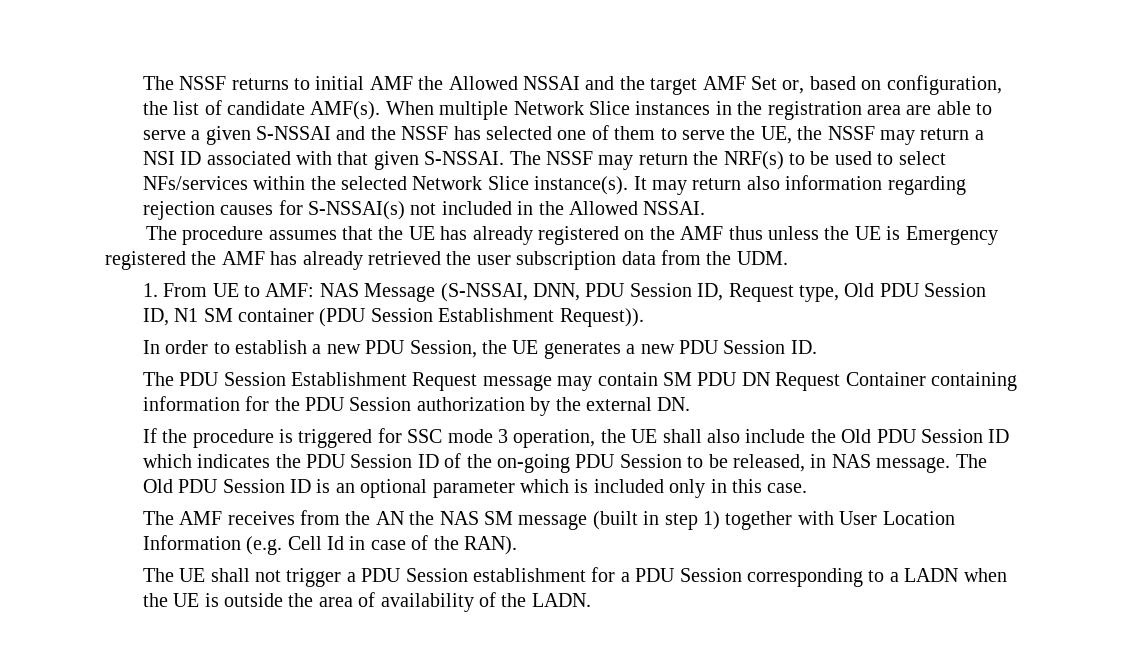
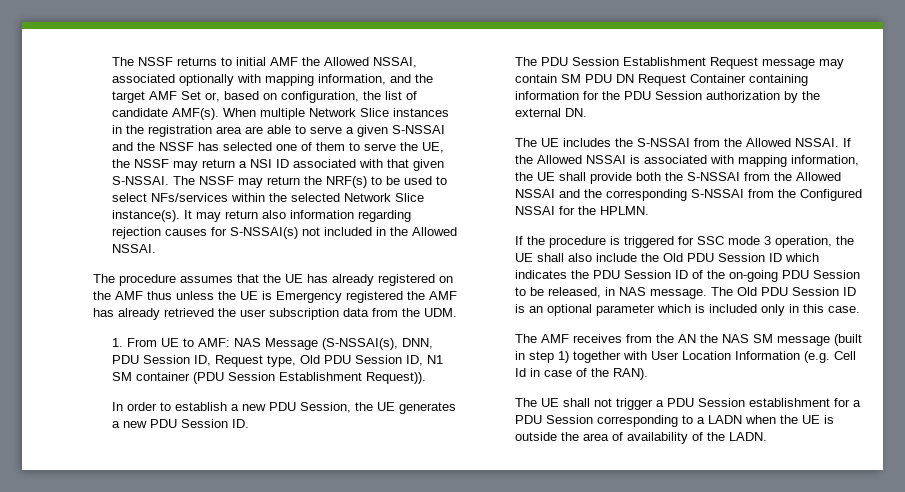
[522,76,580,90] NSSAI -> [372,57,417,68] [111,74,386,86] NSSAI, associated optionally with mapping information,
[440,283,528,302] (S-NSSAI, -> [321,338,398,350] (S-NSSAI(s),
(691, 404) none -> [514,138,851,147] [514,155,859,167] [514,172,841,184] [514,189,862,201] [514,206,649,215] // The UE includes the S-NSSAI from the Allowed NSSAI. If the Allowed NSSAI is associated with mapping information, the UE shall provide both the S-NSSAI from the Allowed NSSAI and the corresponding S-NSSAI from the Configured NSSAI for the HPLMN.

